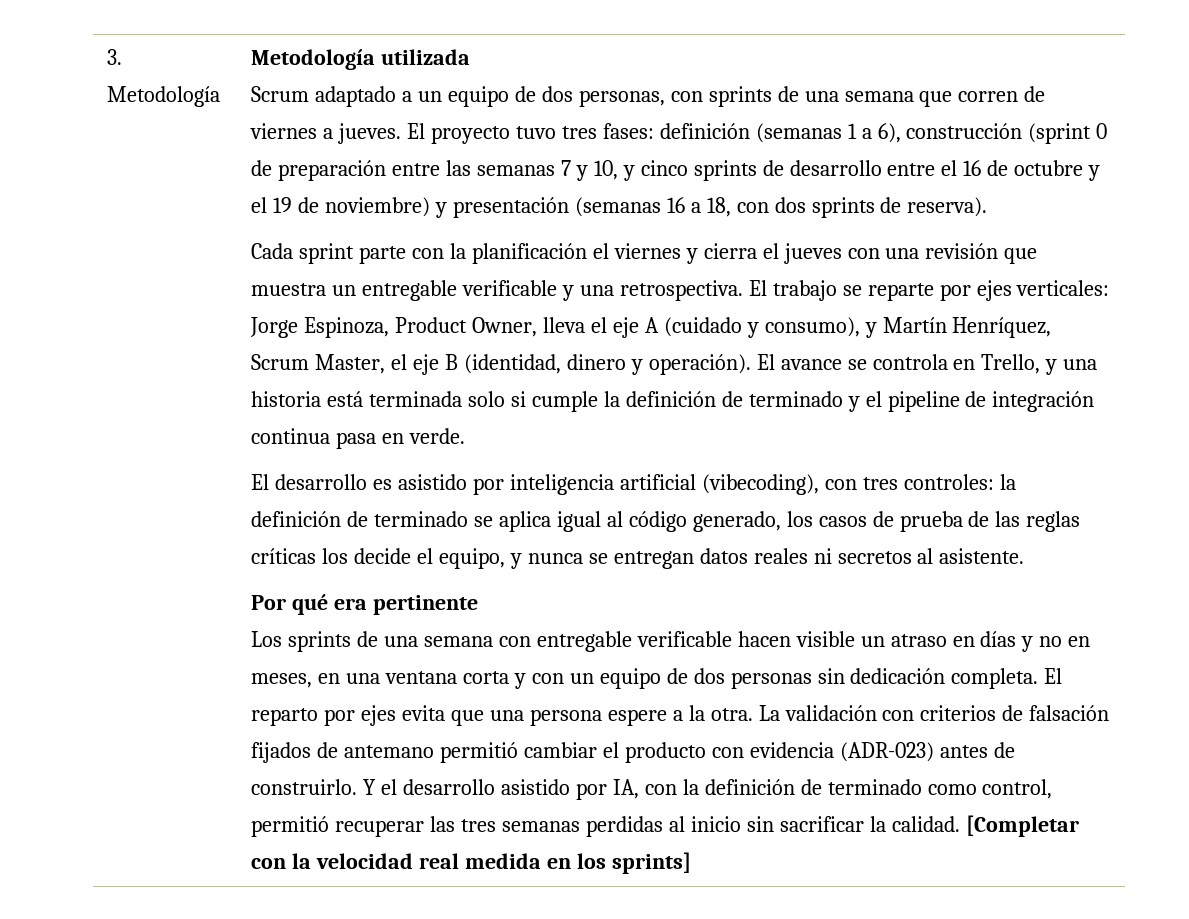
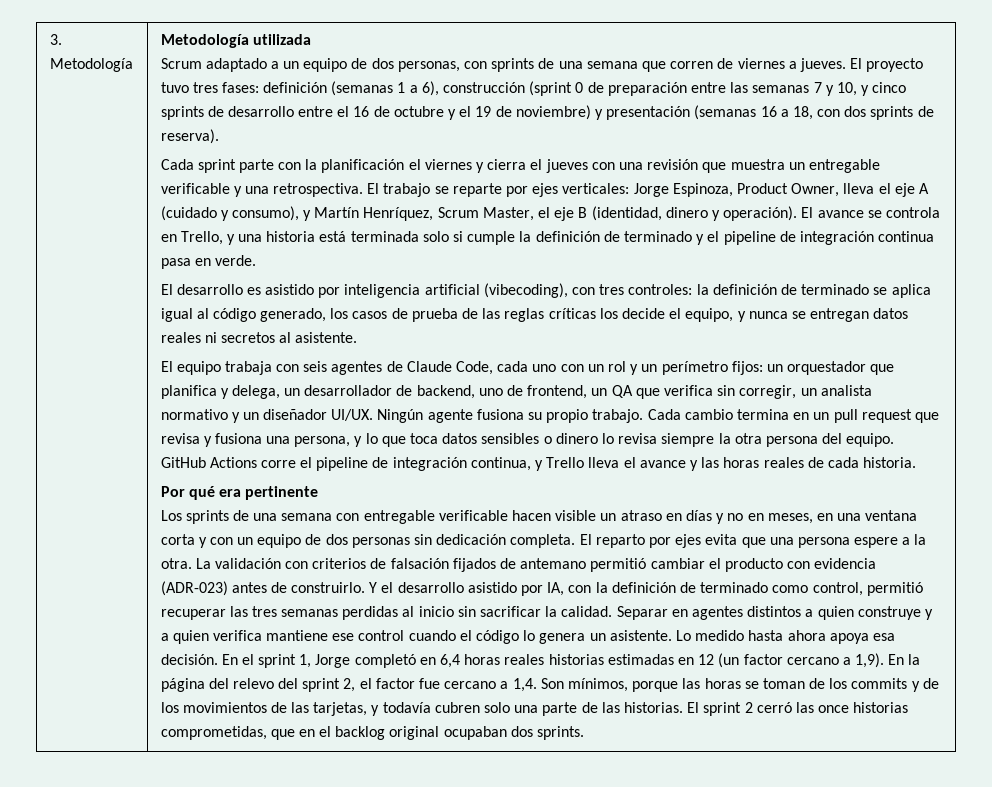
(1025, 556) none -> [160,361,895,375] [160,385,872,399] [160,409,939,423] [160,433,895,447] [160,457,917,471] // El equipo trabaja con seis agentes de Claude Code, cada uno con un rol y un perímetro fijos: un orquestador que planifica y delega, un desarrollador de backend, uno de frontend, un QA que verifica sin corregir, un analista normativo y un diseñador UI/UX. Ningún agente fusiona su propio trabajo. Cada cambio termina en un pull request que revisa y fusiona una persona, y lo que toca datos sensibles o dinero lo revisa siempre la otra persona del equipo. GitHub Actions corre el pipeline de integración continua, y Trello lleva el avance y las horas reales de cada historia.
[965,815,1079,837] [251,852,691,874] [Completar con la velocidad real medida en los sprints] -> [616,606,933,620] [160,630,895,644] [160,653,921,668] [160,678,939,692] [160,702,909,716] [160,726,585,740] Separar en agentes distintos a quien construye y a quien verifica mantiene ese control cuando el código lo genera un asistente. Lo medido hasta ahora apoya esa decisión. En el sprint 1, Jorge completó en 6,4 horas reales historias estimadas en 12 (un factor cercano a 1,9). En la página del relevo del sprint 2, el factor fue cercano a 1,4. Son mínimos, porque las horas se toman de los commits y de los movimientos de las tarjetas, y todavía cubren solo una parte de las historias. El sprint 2 cerró las once historias comprometidas, que en el backlog original ocupaban dos sprints.

